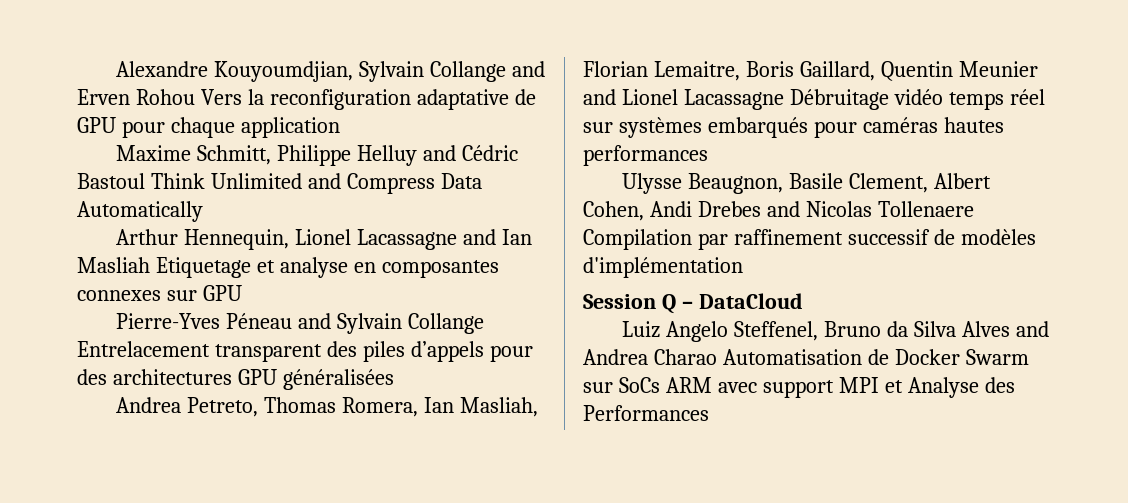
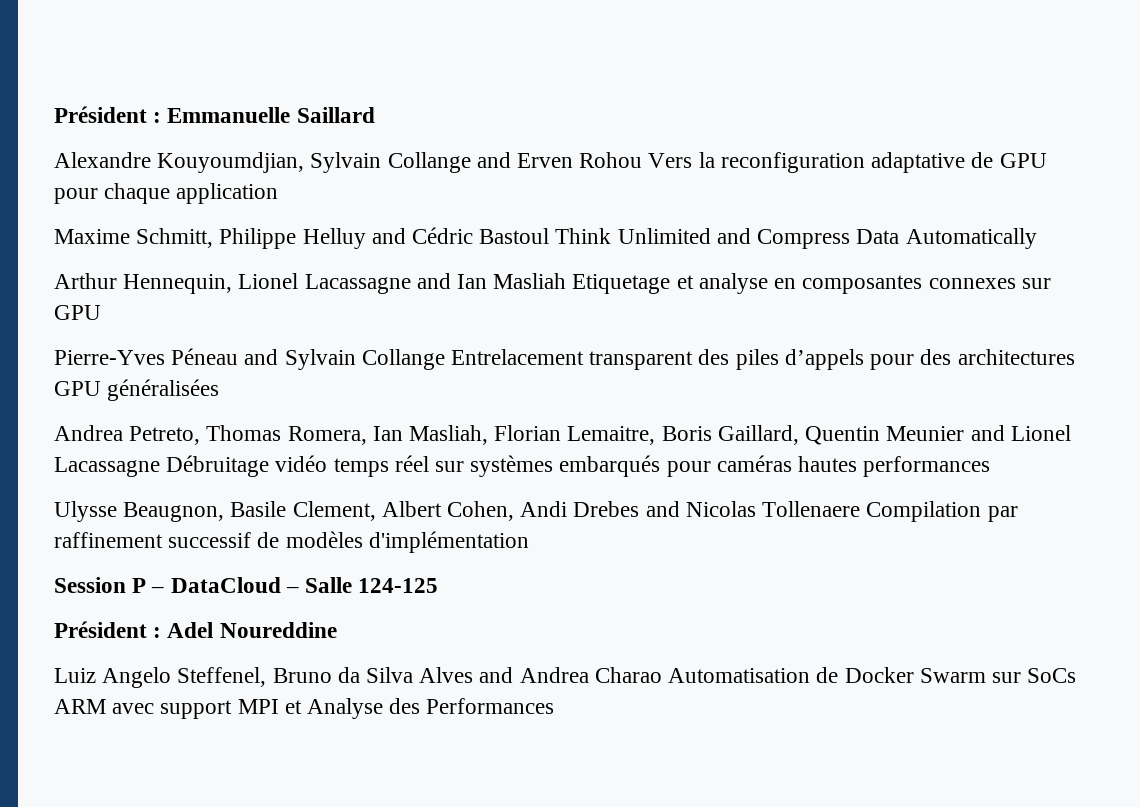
(116, 69) none -> [54,106,375,123] Président : Emmanuelle Saillard //
[661,294,676,314] Q -> [132,578,147,593] P
(803, 301) none -> [285,577,439,593] [54,621,337,638] – Salle 124-125 // Président : Adel Noureddine

